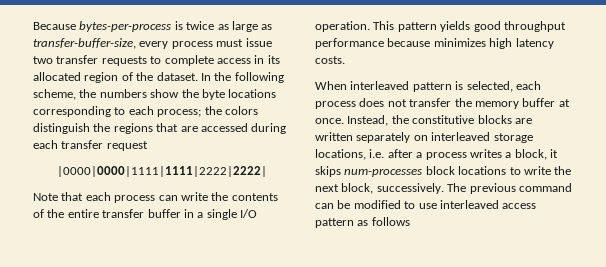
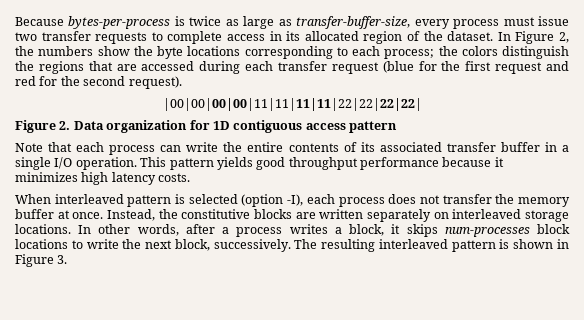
[214,72,284,83] [33,89,76,100] the following scheme, -> [515,31,570,44] Figure 2,
[57,166,267,177] // |0000|0000|1111|1111|2222|2222| -> [382,61,569,74] [15,76,182,89] [162,98,422,111] [15,120,397,133] (blue for the first request and red for the second request). // |00|00|00|00|11|11|11|11|22|22|22|22| // Figure 2. Data organization for 1D contiguous access pattern
(229, 196) none -> [247,142,284,152] entire
[47,209,99,218] the entire -> [360,142,442,152] its associated
(431, 42) none -> [494,157,504,167] it
[466,81,513,92] selected, -> [188,194,304,207] selected (option -I),
[315,149,385,160] locations, i.e. -> [15,224,179,236] locations. In other words,
[469,183,572,194] [315,200,537,209] [315,217,410,228] previous command can be modified to use interleaved access pattern as follows -> [321,239,569,252] [15,254,68,267] resulting interleaved pattern is shown in Figure 3.

